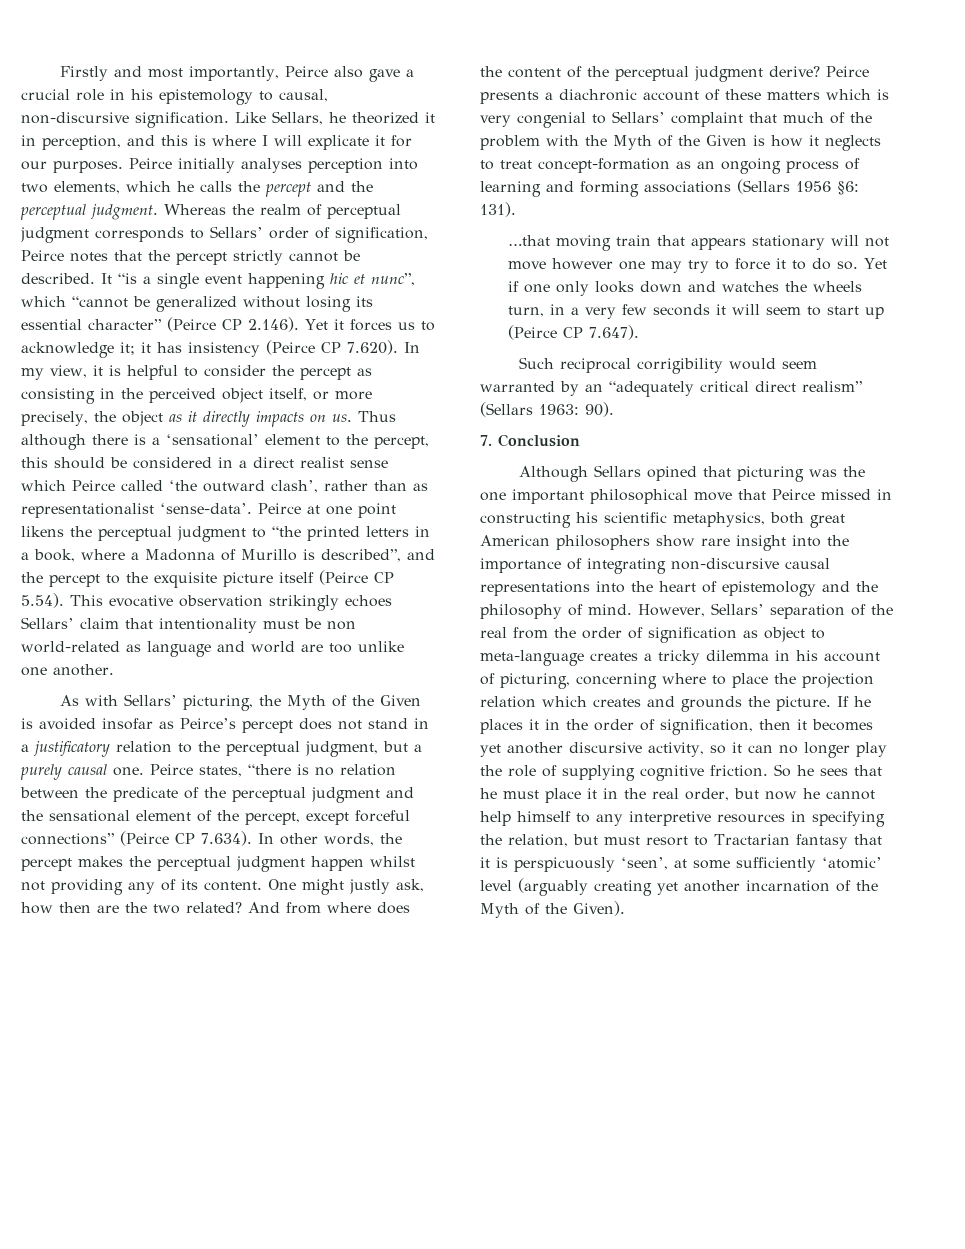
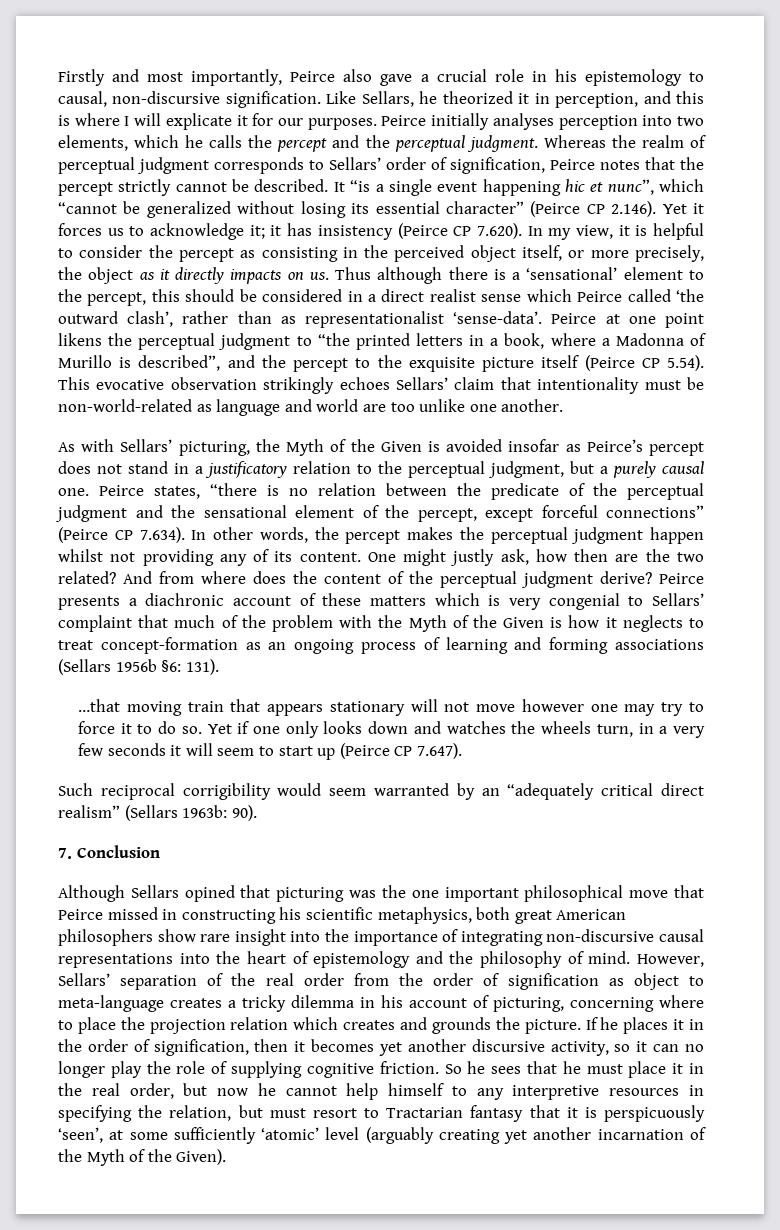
[327,621,356,630] [21,641,120,653] non world-related -> [58,399,192,412] non-world-related
[796,181,831,192] 1956 -> [115,659,157,672] 1956b
[539,404,579,415] 1963: -> [182,805,228,818] 1963b:
(507, 632) none -> [303,973,344,986] order

